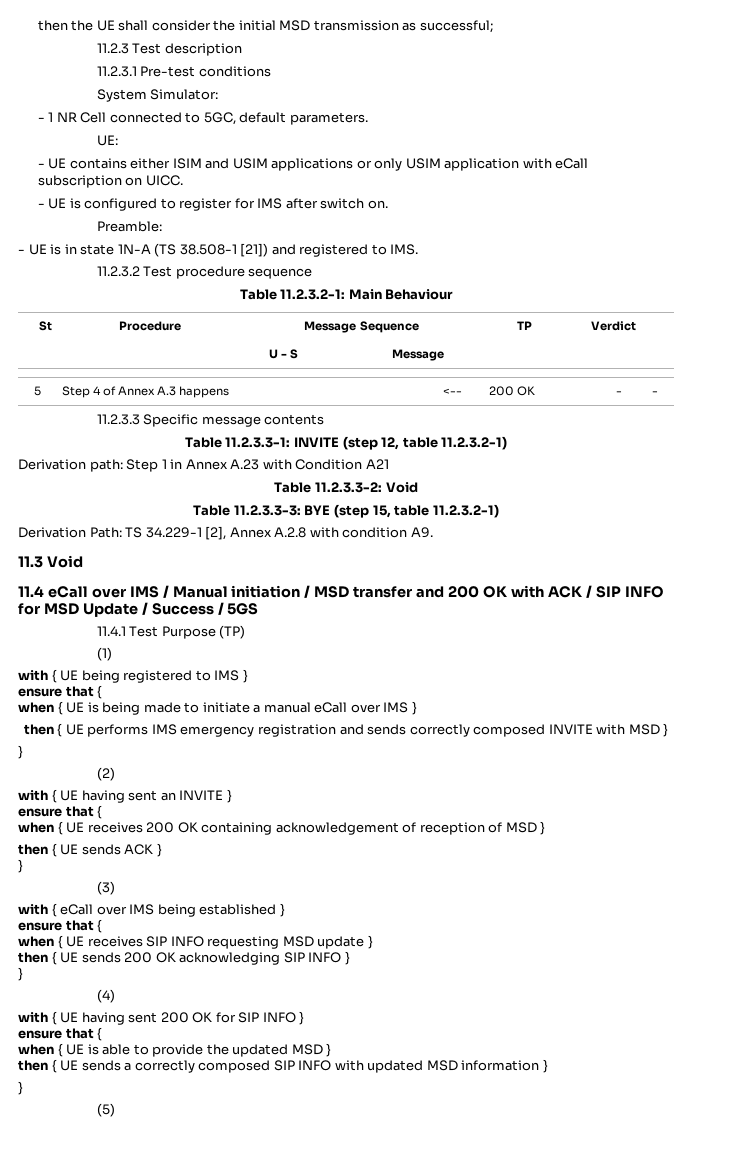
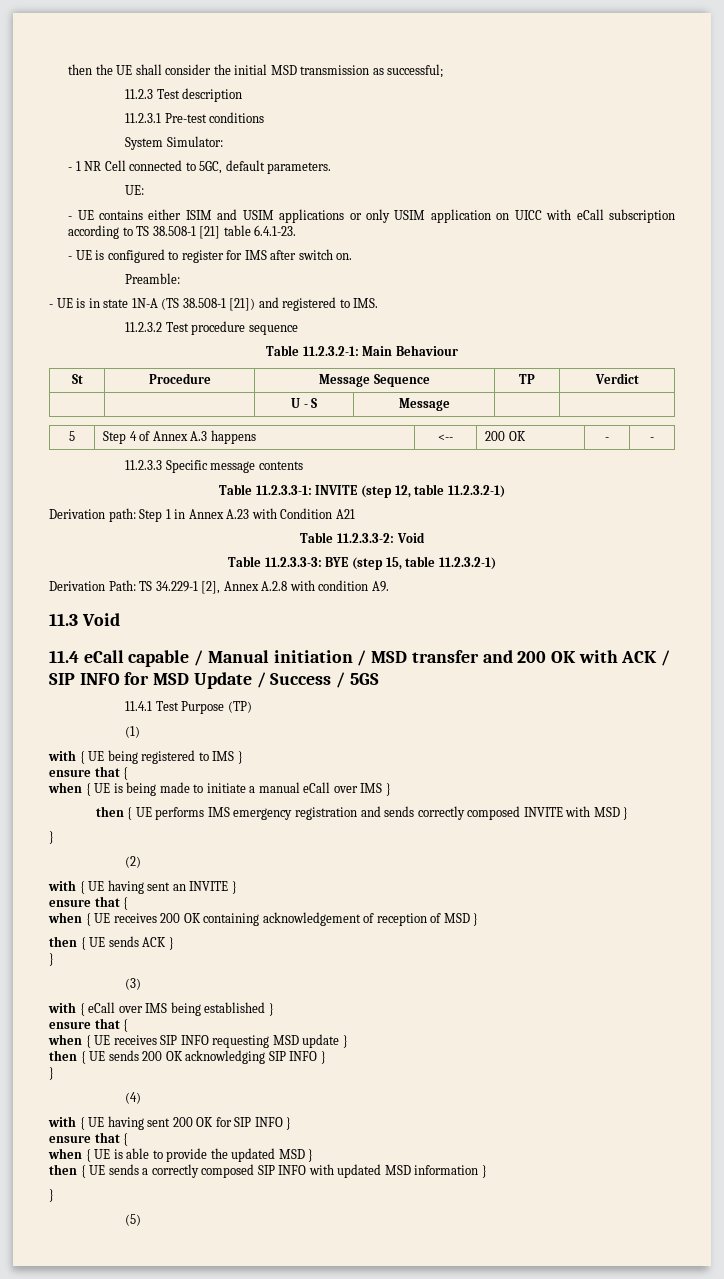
(520, 164) none -> [496,210,542,220] on UICC
[125,175,183,186] on UICC. -> [68,225,297,239] according to TS 38.508-1 [21] table 6.4.1-23.
[91,586,159,598] over IMS -> [128,650,190,667] capable

